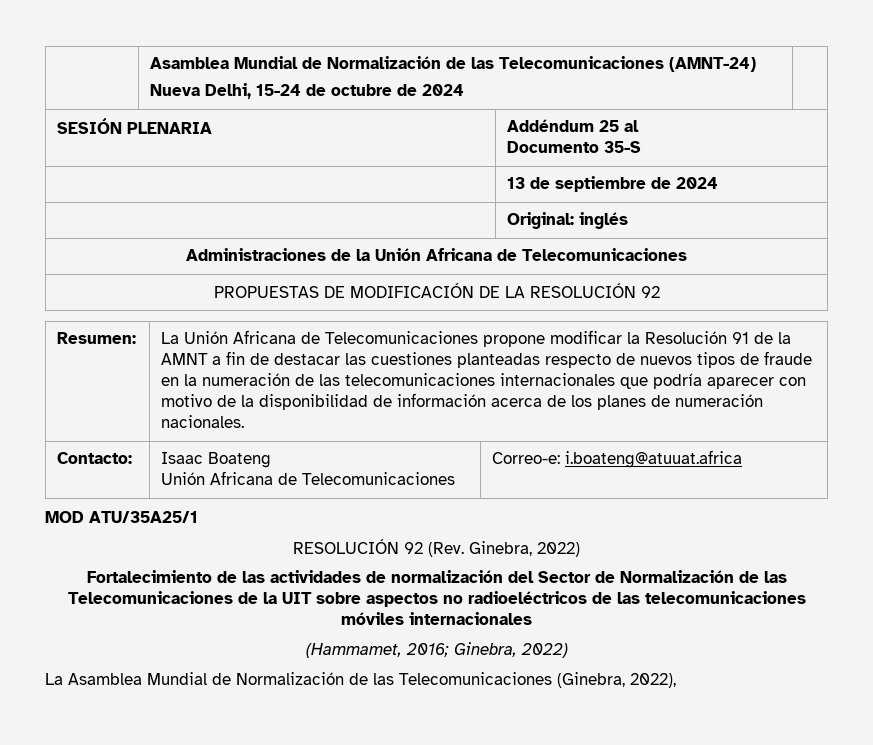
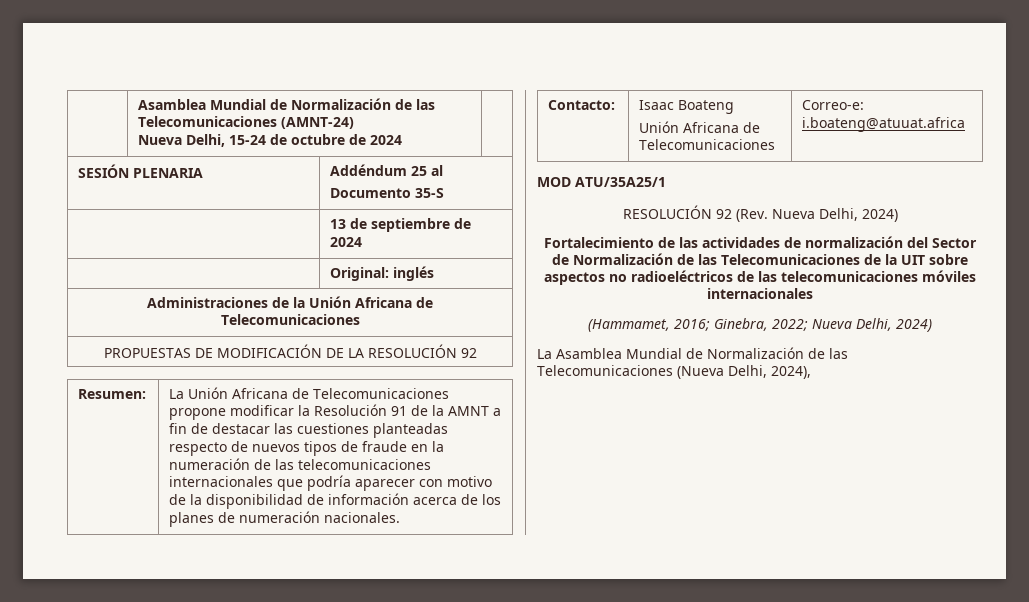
[469,541,580,557] Ginebra, 2022) -> [771,208,898,222] Nueva Delhi, 2024)
[520,643,568,658] 2022) -> [772,318,932,332] 2022; Nueva Delhi, 2024)
[557,672,676,688] (Ginebra, 2022), -> [677,365,811,379] (Nueva Delhi, 2024),

